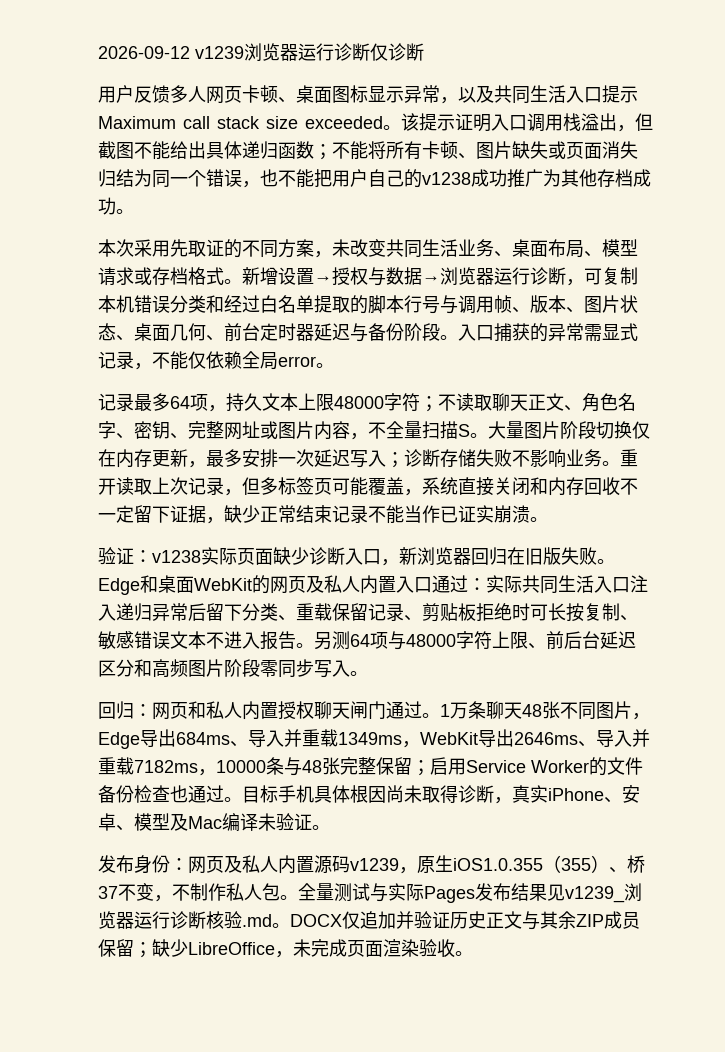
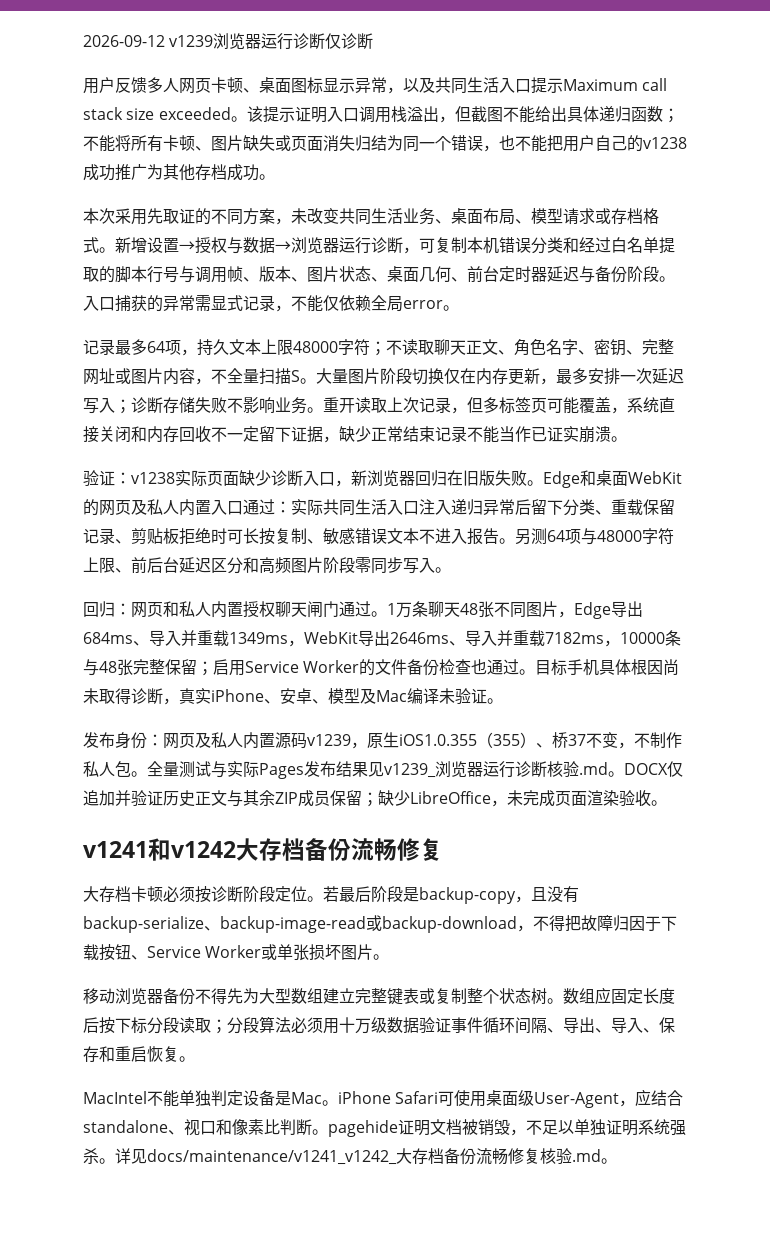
(473, 953) none -> [83,838,443,861] [83,886,579,904] [83,915,677,933] [83,944,390,961] [83,987,675,1005] [83,1016,675,1034] [83,1046,195,1062] [83,1089,684,1108] [83,1119,686,1137] [83,1148,617,1165] // v1241和v1242大存档备份流畅修复 // 大存档卡顿必须按诊断阶段定位。若最后阶段是backup-copy，且没有backup-serialize、backup-image-read或backup-download，不得把故障归因于下载按钮、Service Worker或单张损坏图片。 // 移动浏览器备份不得先为大型数组建立完整键表或复制整个状态树。数组应固定长度后按下标分段读取；分段算法必须用十万级数据验证事件循环间隔、导出、导入、保存和重启恢复。 // MacIntel不能单独判定设备是Mac。iPhone Safari可使用桌面级User-Agent，应结合standalone、视口和像素比判断。pagehide证明文档被销毁，不足以单独证明系统强杀。详见docs/maintenance/v1241_v1242_大存档备份流畅修复核验.md。

